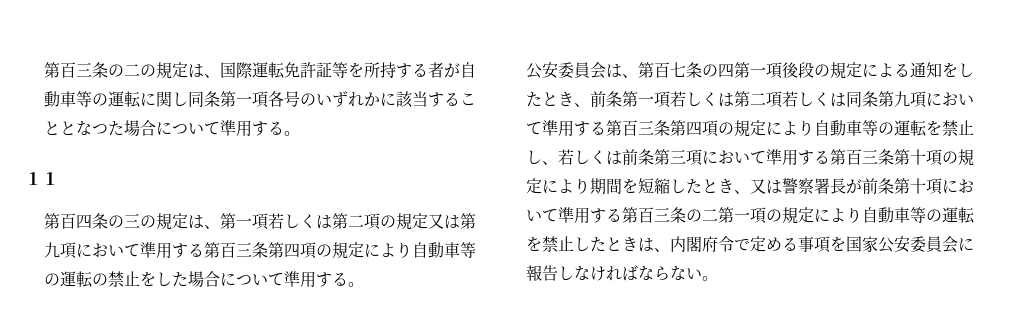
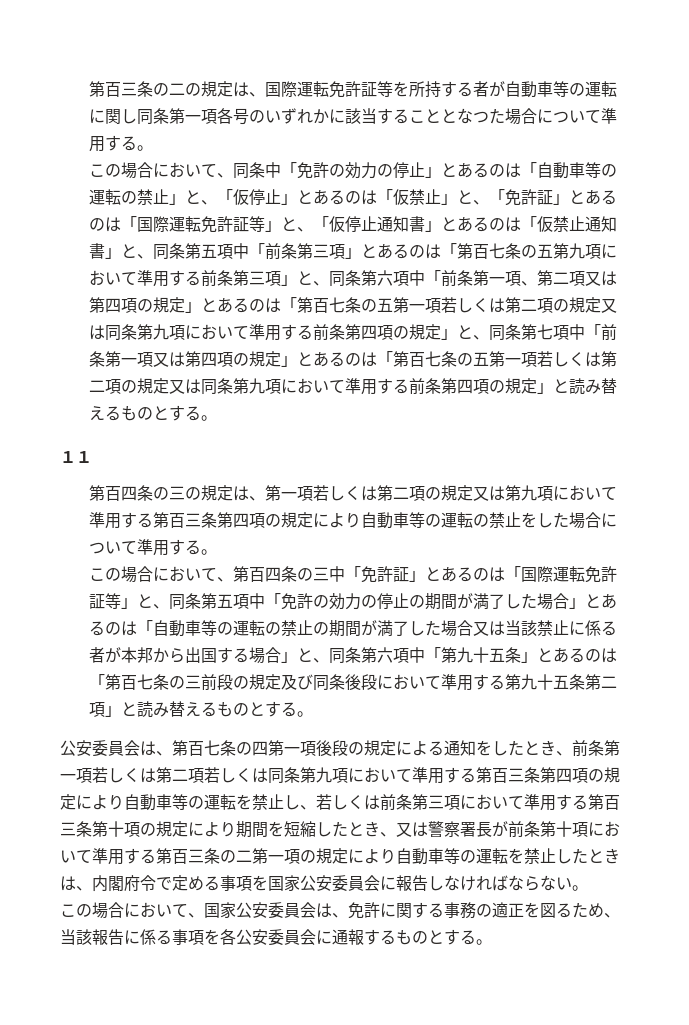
(300, 133) none -> [89,162,618,179] [89,189,618,206] [89,216,618,233] [89,243,618,260] [89,270,618,287] [89,297,618,313] [89,324,618,341] [89,351,618,367] [89,378,618,395] [89,405,218,421] // この場合において、同条中「免許の効力の停止」とあるのは「自動車等の運転の禁止」と、「仮停止」とあるのは「仮禁止」と、「免許証」とあるのは「国際運転免許証等」と、「仮停止通知書」とあるのは「仮禁止通知書」と、同条第五項中「前条第三項」とあるのは「第百七条の五第九項において準用する前条第三項」と、同条第六項中「前条第一項、第二項又は第四項の規定」とあるのは「第百七条の五第一項若しくは第二項の規定又は同条第九項において準用する前条第四項の規定」と、同条第七項中「前条第一項又は第四項の規定」とあるのは「第百七条の五第一項若しくは第二項の規定又は同条第九項において準用する前条第四項の規定」と読み替えるものとする。
(364, 284) none -> [89,566,618,583] [89,593,618,610] [89,620,618,637] [89,647,618,664] [89,674,618,691] [89,701,314,717] // この場合において、第百四条の三中「免許証」とあるのは「国際運転免許証等」と、同条第五項中「免許の効力の停止の期間が満了した場合」とあるのは「自動車等の運転の禁止の期間が満了した場合又は当該禁止に係る者が本邦から出国する場合」と、同条第六項中「第九十五条」とあるのは「第百七条の三前段の規定及び同条後段において準用する第九十五条第二項」と読み替えるものとする。
(718, 278) none -> [60,902,620,919] [60,929,492,945] // この場合において、国家公安委員会は、免許に関する事務の適正を図るため、当該報告に係る事項を各公安委員会に通報するものとする。

